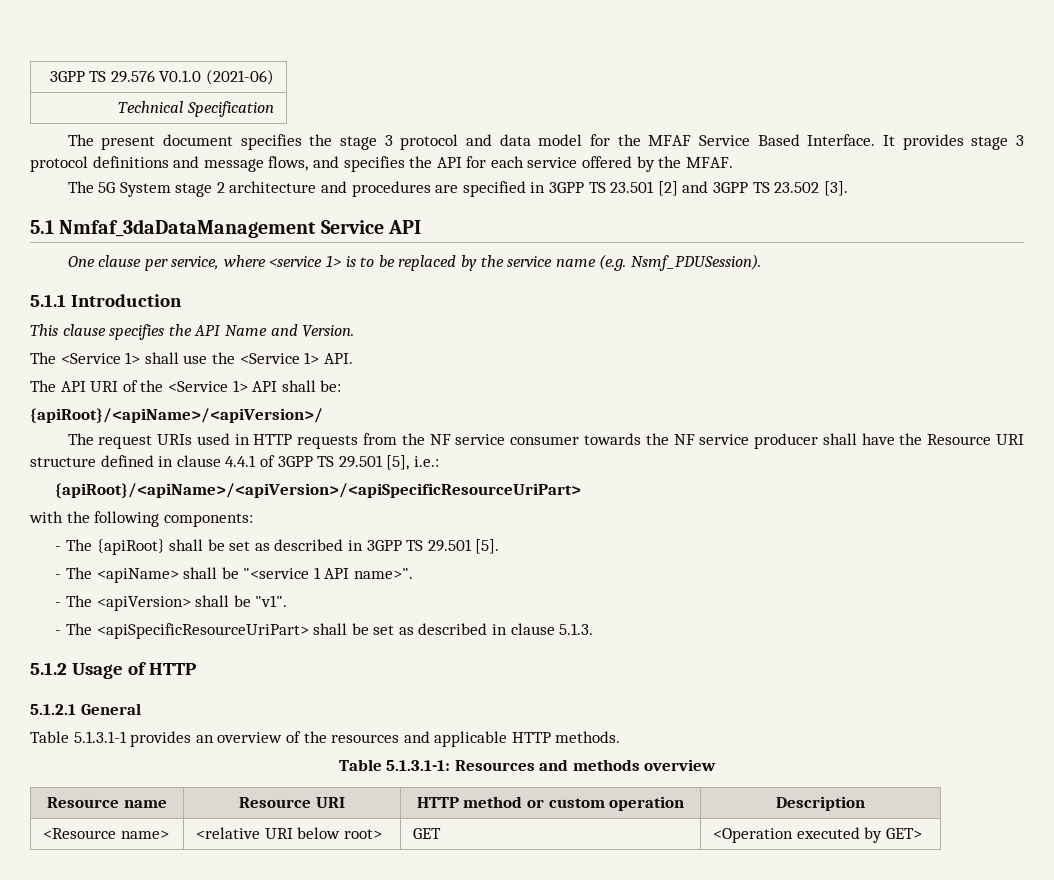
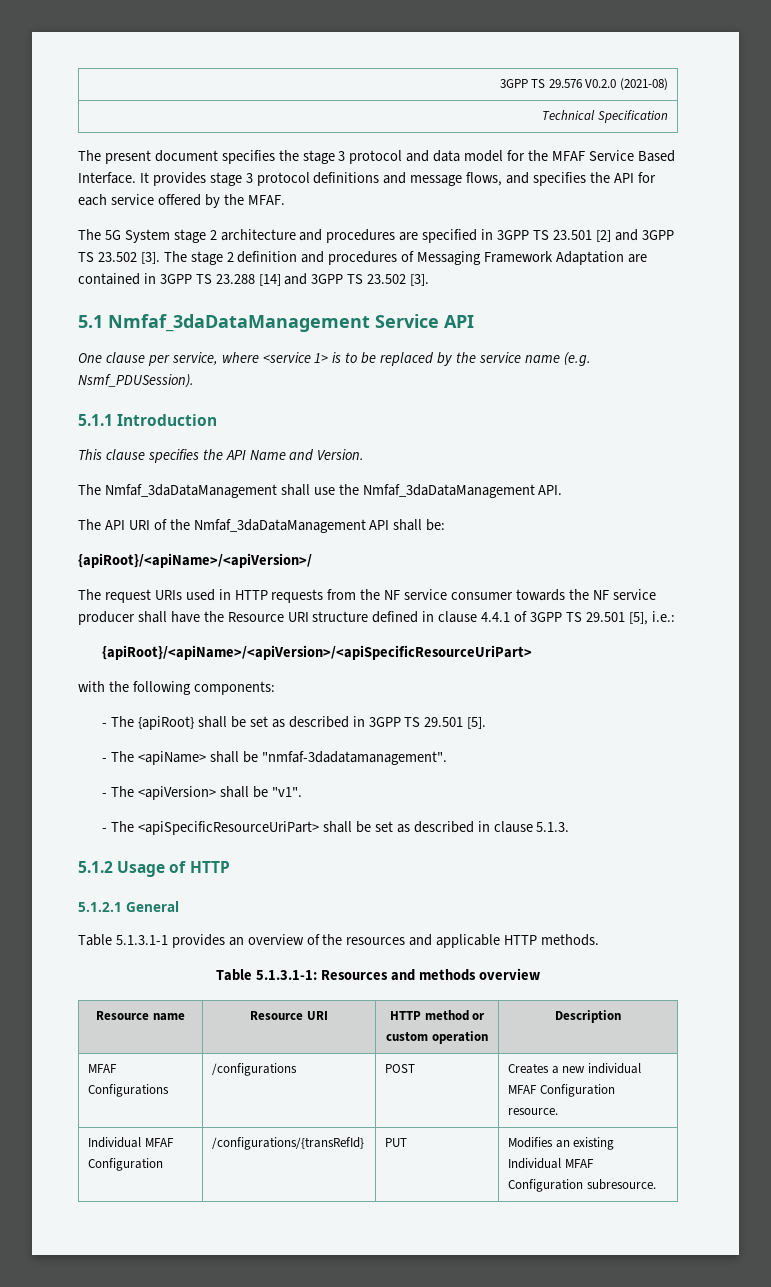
[159,69,275,85] V0.1.0 (2021-06) -> [585,78,668,90] V0.2.0 (2021-08)
(848, 188) none -> [163,251,647,265] [78,273,430,286] The stage 2 definition and procedures of Messaging Framework Adaptation are contained in 3GPP TS 23.288 [14] and 3GPP TS 23.502 [3].
[60,352,141,364] <Service 1> -> [104,484,277,498] Nmfaf_3daDataManagement
[239,352,320,364] <Service 1> -> [362,484,535,498] Nmfaf_3daDataManagement
[167,380,248,392] <Service 1> -> [193,519,366,533] Nmfaf_3daDataManagement
[243,567,414,579] "<service 1 API name>". -> [261,751,447,765] "nmfaf-3dadatamanagement".
[42,828,169,839] [195,827,382,839] [412,828,441,839] [712,827,922,843] <Resource name> | <relative URI below root> | GET | <Operation executed by GET> -> [88,1064,118,1073] [88,1084,170,1097] [212,1063,298,1076] [385,1064,416,1073] [508,1063,641,1074] [508,1084,615,1097] [508,1108,559,1115] [88,1137,174,1148] [88,1158,164,1171] [212,1137,365,1150] [385,1138,408,1147] [508,1137,615,1150] [508,1158,594,1169] [508,1179,656,1192] MFAF Configurations | /configurations | POST | Creates a new individual MFAF Configuration resource. // Individual MFAF Configuration | /configurations/{transRefId} | PUT | Modifies an existing Individual MFAF Configuration subresource.

